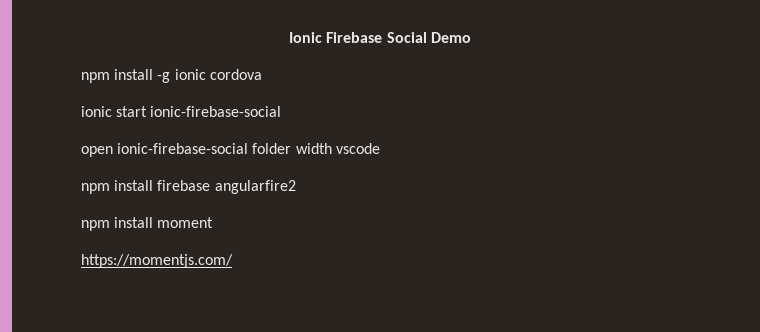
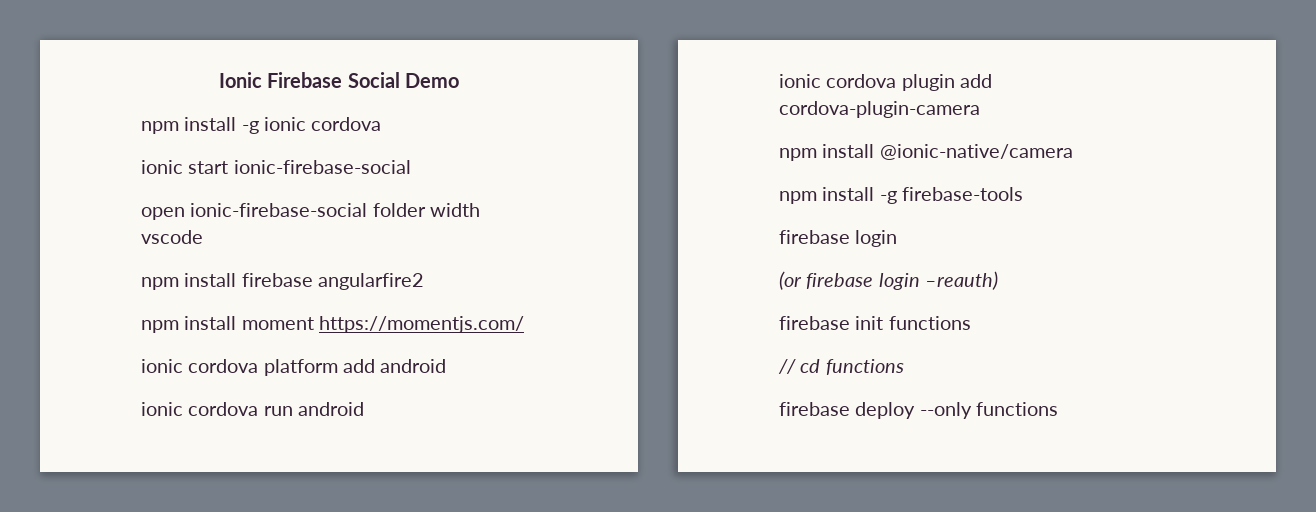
[81,254,233,268] // https://momentjs.com/ -> [318,316,524,333] [141,359,447,376] [141,402,364,416] [779,74,992,91] [779,101,980,118] [779,144,1073,161] [779,187,1023,204] [779,230,898,247] [779,271,998,290] [779,316,971,330] [778,359,904,375] [779,402,1058,419] https://momentjs.com/ // ionic cordova platform add android // ionic cordova run android // ionic cordova plugin add cordova-plugin-camera // npm install @ionic-native/camera // npm install -g firebase-tools // firebase login // (or firebase login –reauth) // firebase init functions // // cd functions // firebase deploy --only functions

